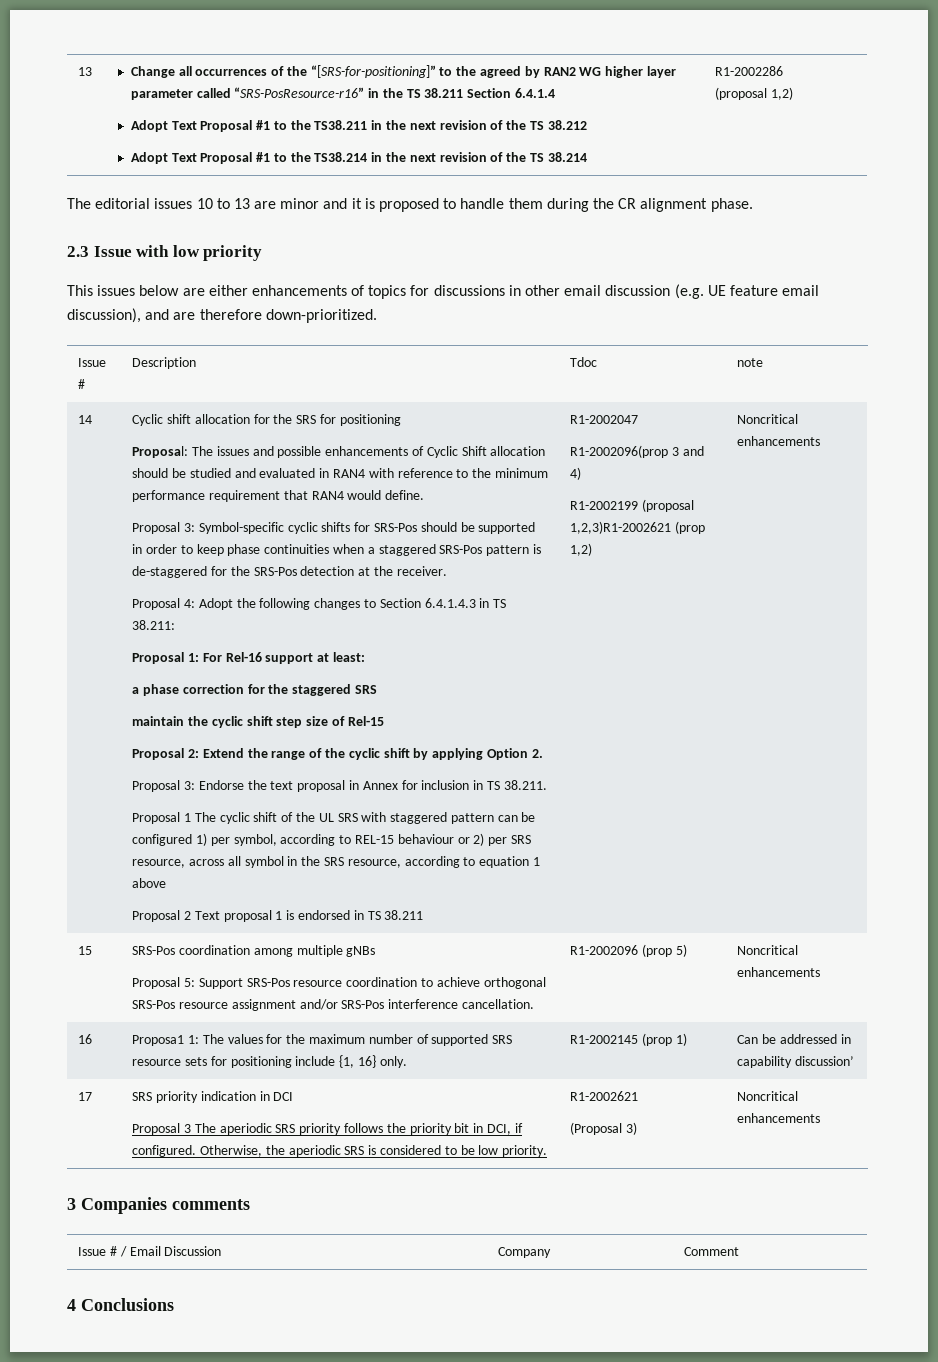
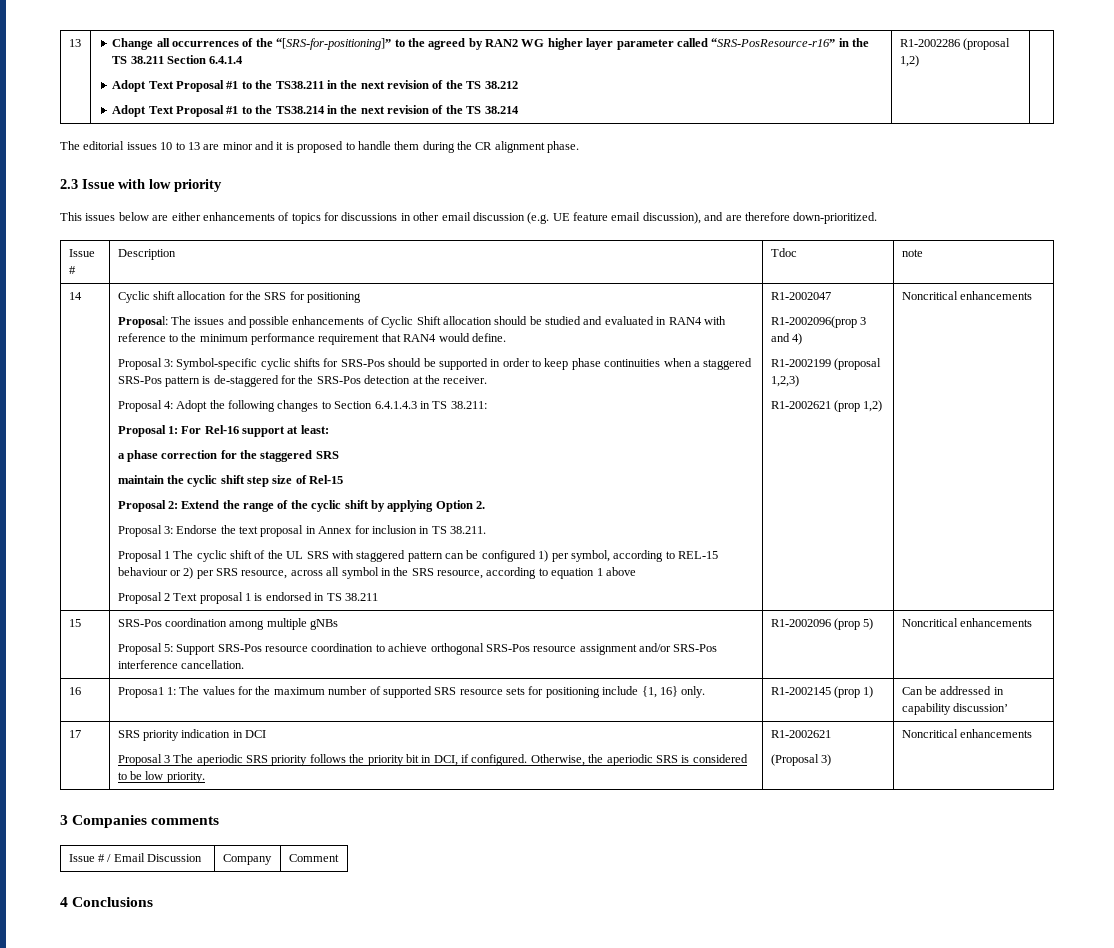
[570,521,672,534] 1,2,3)R1-2002621 -> [770,375,799,387] [770,401,831,409] 1,2,3) // R1-2002621

